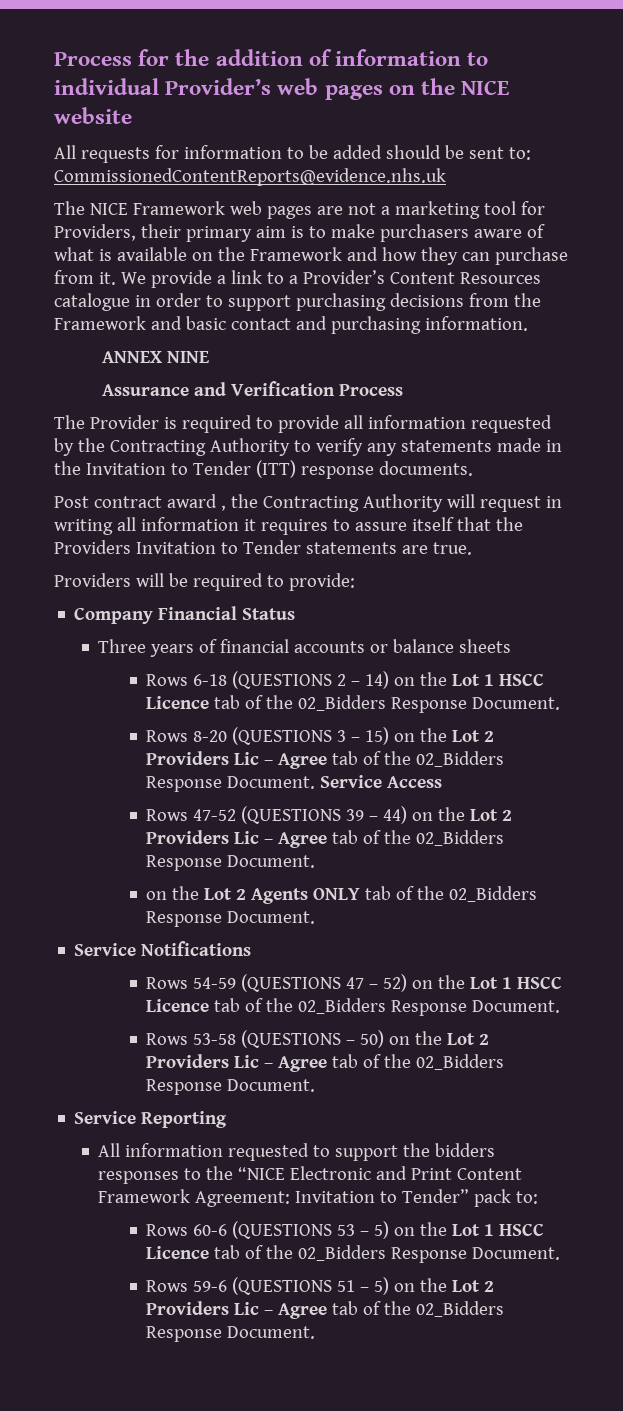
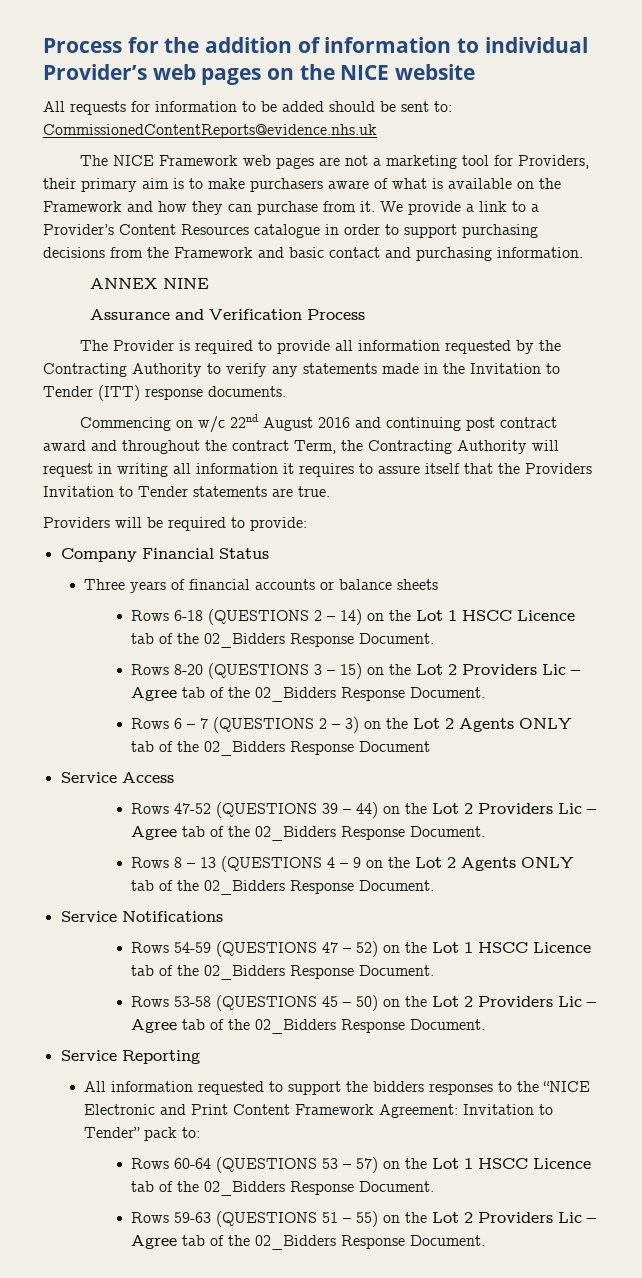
[54,494,226,511] Post contract award , -> [79,414,557,433] [43,440,336,454] Commencing on w/c 22nd August 2016 and continuing post contract award and throughout the contract Term,
(316, 782) none -> [131,717,573,733] [131,741,431,756] // Rows 6 – 7 (QUESTIONS 2 – 3) on the Lot 2 Agents ONLY tab of the 02_Bidders Response Document //
(316, 861) none -> [131,856,362,872] Rows 8 – 13 (QUESTIONS 4 – 9
(342, 1039) none -> [322,996,339,1007] 45
[193,1224,228,1236] 60-6 -> [174,1158,212,1169] 60-64
[374,1221,390,1239] 5) -> [356,1157,379,1173] 57)
[193,1280,228,1292] 59-6 -> [174,1212,212,1223] 59-63
[374,1277,390,1295] 5) -> [356,1211,379,1227] 55)

